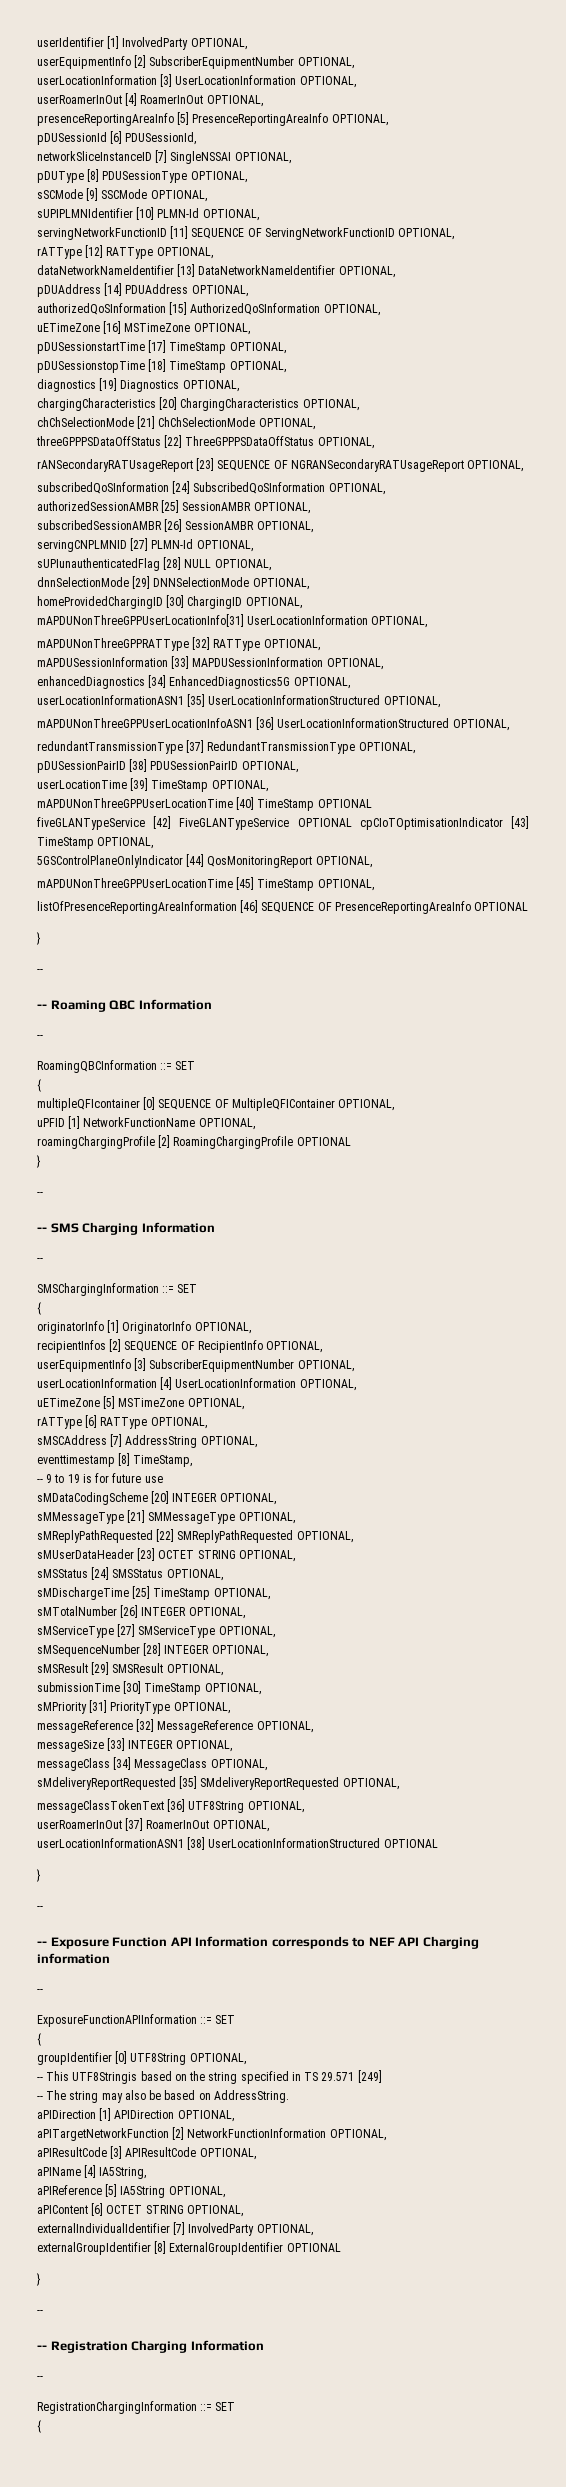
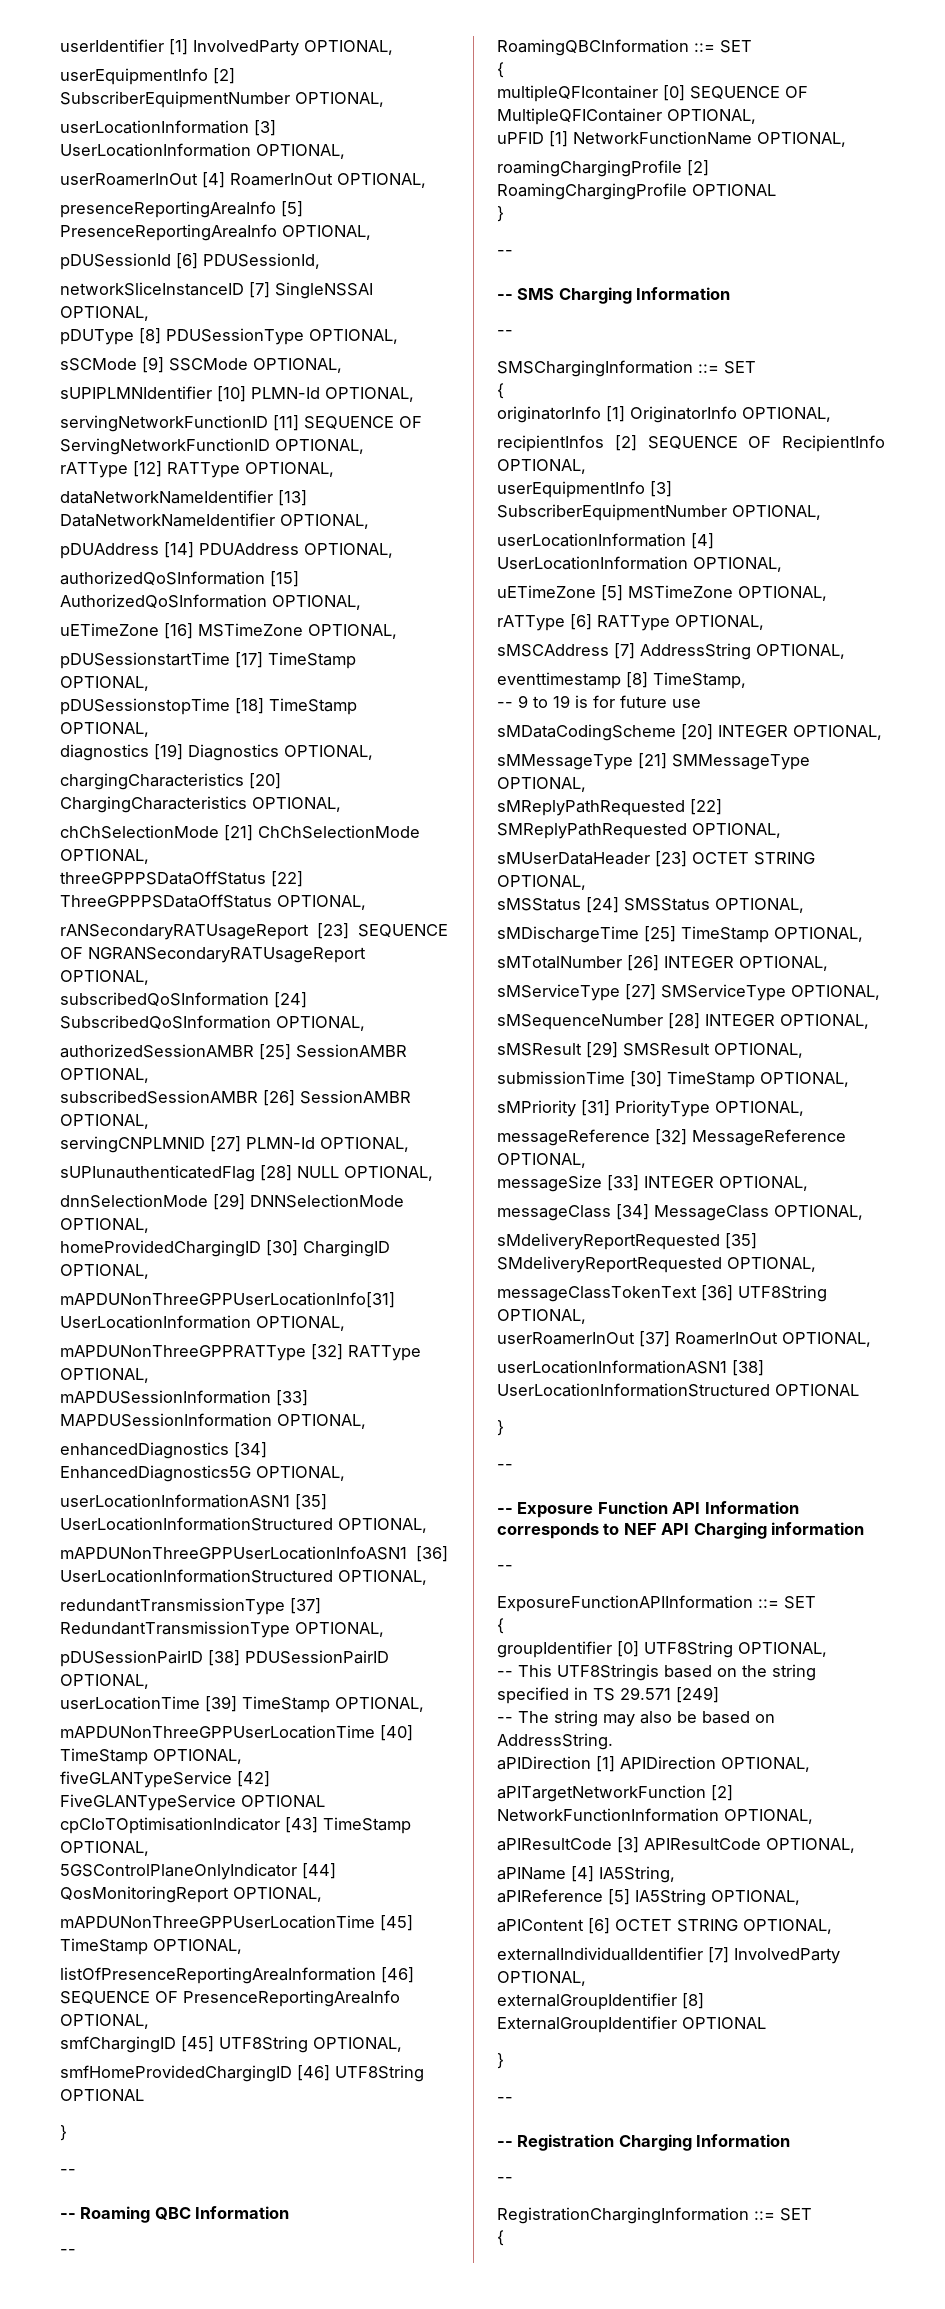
[317,799,372,808] OPTIONAL -> [153,1749,242,1764] OPTIONAL,
(471, 907) none -> [60,2014,149,2029] [60,2036,402,2053] [60,2065,424,2082] OPTIONAL, // smfChargingID [45] UTF8String OPTIONAL, // smfHomeProvidedChargingID [46] UTF8String

